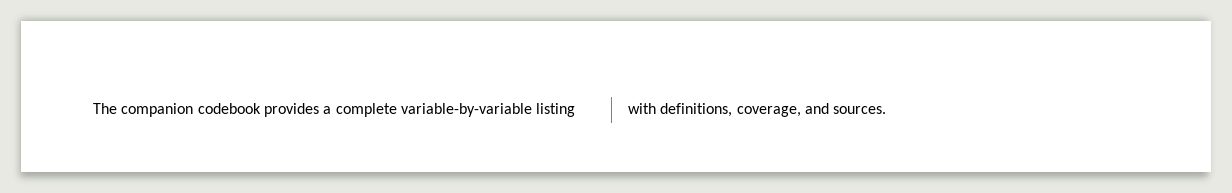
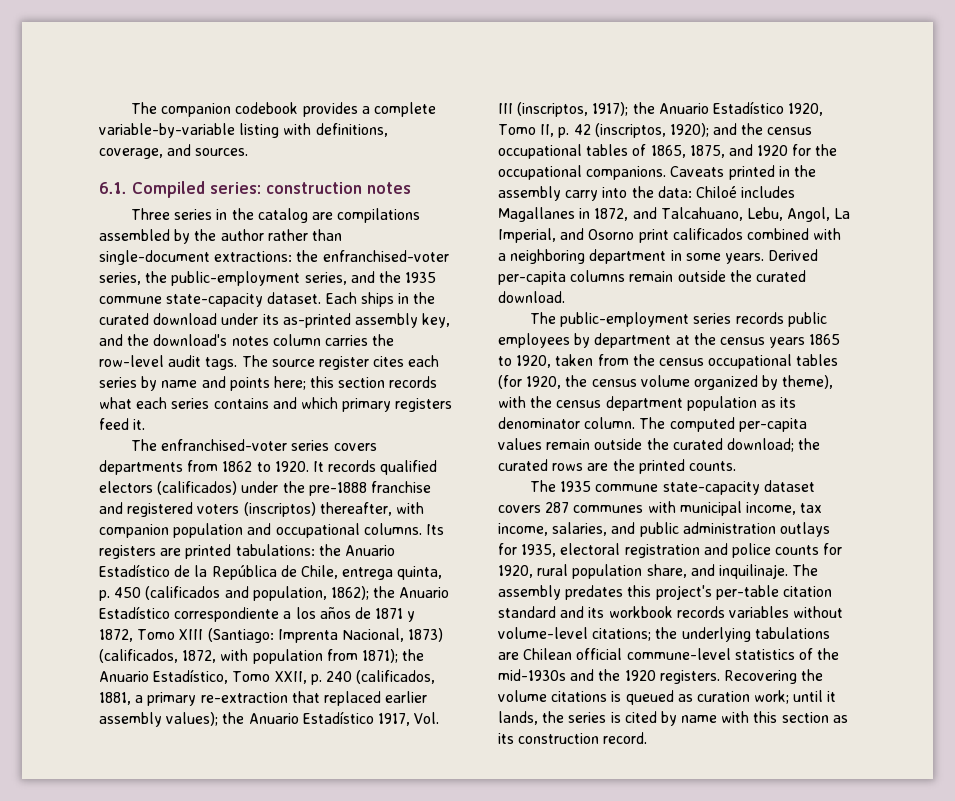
(887, 110) none -> [99,181,411,198] [131,208,421,223] [99,229,342,244] [99,250,449,265] [99,271,437,286] [99,292,436,307] [99,313,451,328] [99,334,395,346] [99,355,440,370] [99,376,438,391] [99,397,453,412] [99,418,146,430] [131,439,377,451] [99,460,438,475] [99,481,431,496] [99,502,424,517] [99,523,444,538] [99,544,395,559] [99,564,443,580] [99,586,450,601] [99,606,416,622] [99,628,444,643] [99,649,425,664] [99,669,436,685] [99,691,428,706] [99,711,440,727] [498,101,824,117] [498,123,813,138] [498,144,838,159] [498,165,816,180] [498,186,796,201] [498,207,851,222] [498,228,842,243] [498,249,819,264] [498,270,806,285] [498,291,565,303] [530,312,827,327] [498,333,841,348] [498,354,839,369] [498,375,834,390] [498,396,797,411] [498,417,807,432] [498,438,821,452] [498,459,736,474] [530,480,815,495] [498,501,823,516] [498,522,830,537] [498,543,843,558] [498,564,819,579] [498,585,832,600] [498,606,844,618] [498,627,830,642] [498,648,840,660] [498,669,824,684] [498,690,837,705] [498,711,848,726] [498,732,648,744] // 6.1. Compiled series: construction notes // Three series in the catalog are compilations assembled by the author rather than single-document extractions: the enfranchised-voter series, the public-employment series, and the 1935 commune state-capacity dataset. Each ships in the curated download under its as-printed assembly key, and the download's notes column carries the row-level audit tags. The source register cites each series by name and points here; this section records what each series contains and which primary registers feed it. // The enfranchised-voter series covers departments from 1862 to 1920. It records qualified electors (calificados) under the pre-1888 franchise and registered voters (inscriptos) thereafter, with companion population and occupational columns. Its registers are printed tabulations: the Anuario Estadístico de la República de Chile, entrega quinta, p. 450 (calificados and population, 1862); the Anuario Estadístico correspondiente a los años de 1871 y 1872, Tomo XIII (Santiago: Imprenta Nacional, 1873) (calificados, 1872, with population from 1871); the Anuario Estadístico, Tomo XXII, p. 240 (calificados, 1881, a primary re-extraction that replaced earlier assembly values); the Anuario Estadístico 1917, Vol. III (inscriptos, 1917); the Anuario Estadístico 1920, Tomo II, p. 42 (inscriptos, 1920); and the census occupational tables of 1865, 1875, and 1920 for the occupational companions. Caveats printed in the assembly carry into the data: Chiloé includes Magallanes in 1872, and Talcahuano, Lebu, Angol, La Imperial, and Osorno print calificados combined with a neighboring department in some years. Derived per-capita columns remain outside the curated download. // The public-employment series records public employees by department at the census years 1865 to 1920, taken from the census occupational tables (for 1920, the census volume organized by theme), with the census department population as its denominator column. The computed per-capita values remain outside the curated download; the curated rows are the printed counts. // The 1935 commune state-capacity dataset covers 287 communes with municipal income, tax income, salaries, and public administration outlays for 1935, electoral registration and police counts for 1920, rural population share, and inquilinaje. The assembly predates this project's per-table citation standard and its workbook records variables without volume-level citations; the underlying tabulations are Chilean official commune-level statistics of the mid-1930s and the 1920 registers. Recovering the volume citations is queued as curation work; until it lands, the series is cited by name with this section as its construction record.

